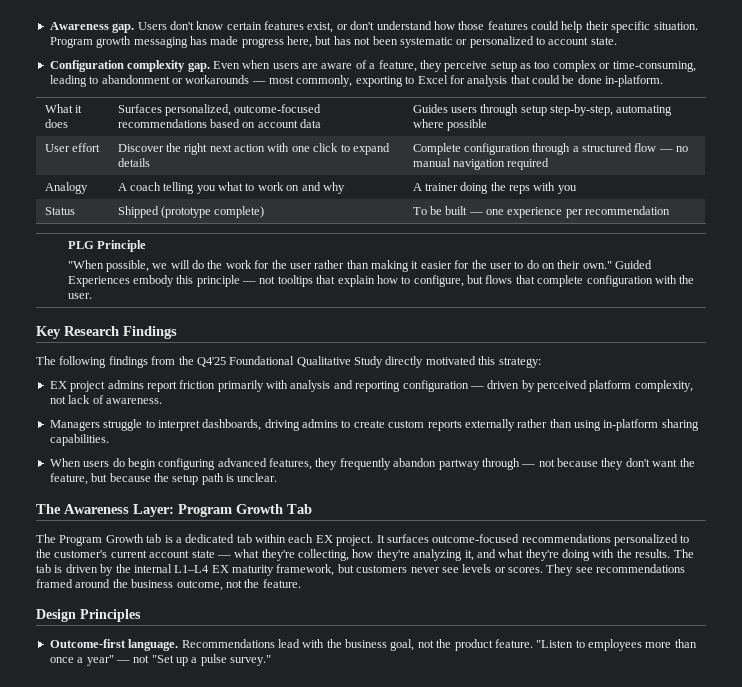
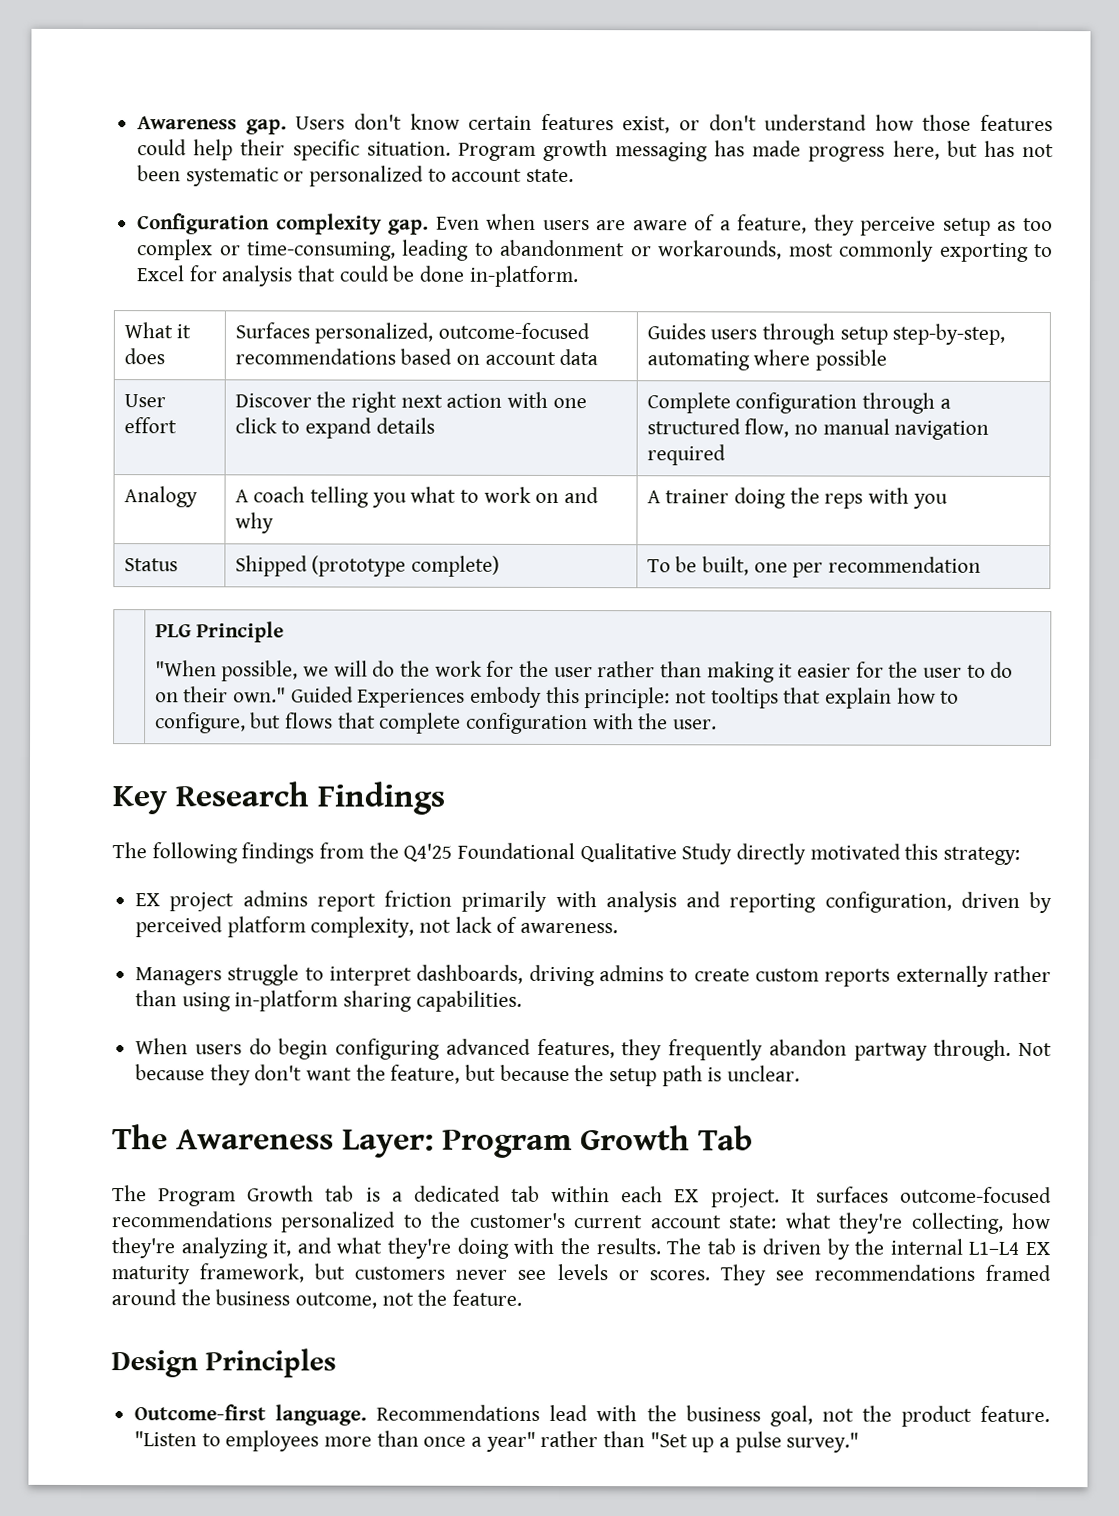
[185,75,353,87] workarounds — most commonly, -> [658,240,935,262] workarounds, most commonly
[634,143,673,152] flow — -> [744,418,790,438] flow,
[445,206,563,218] built — one experience -> [701,556,788,576] built, one
[196,275,256,287] principle — -> [584,687,671,709] principle:
[402,380,484,392] configuration — -> [824,891,952,913] configuration,
[481,458,555,470] through — not -> [933,1039,1052,1061] through. Not
[191,550,231,558] state — -> [729,1215,778,1229] state:
[115,655,150,663] — not -> [540,1430,646,1448] rather than

